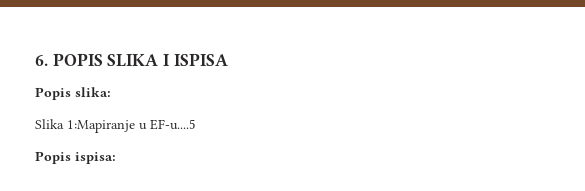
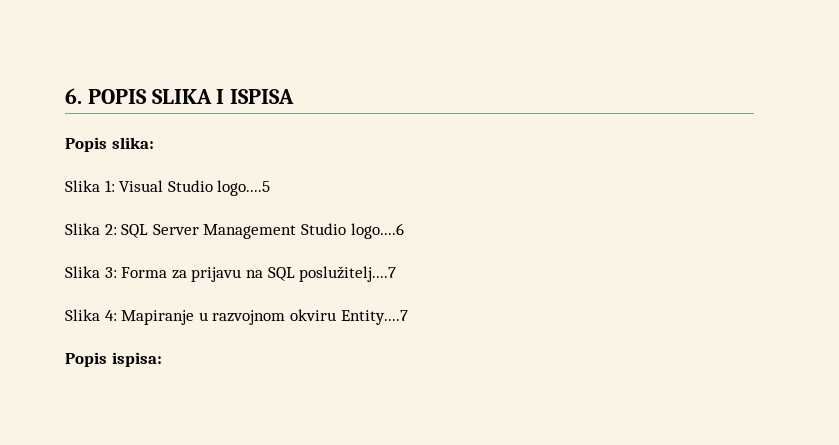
[67,119,196,133] 1:Mapiranje u EF-u....5 -> [104,180,271,196] [65,223,404,239] [65,266,397,282] [65,309,408,325] 1: Visual Studio logo....5 // Slika 2: SQL Server Management Studio logo....6 // Slika 3: Forma za prijavu na SQL poslužitelj....7 // Slika 4: Mapiranje u razvojnom okviru Entity....7

